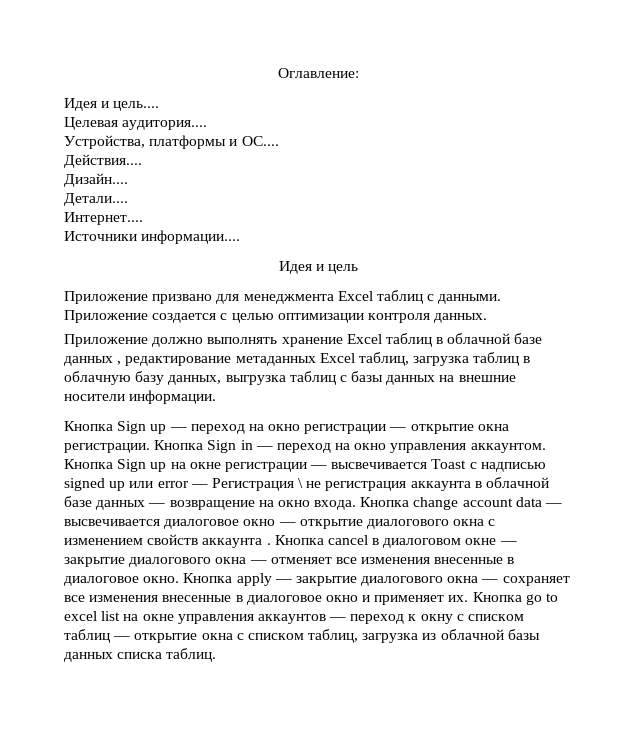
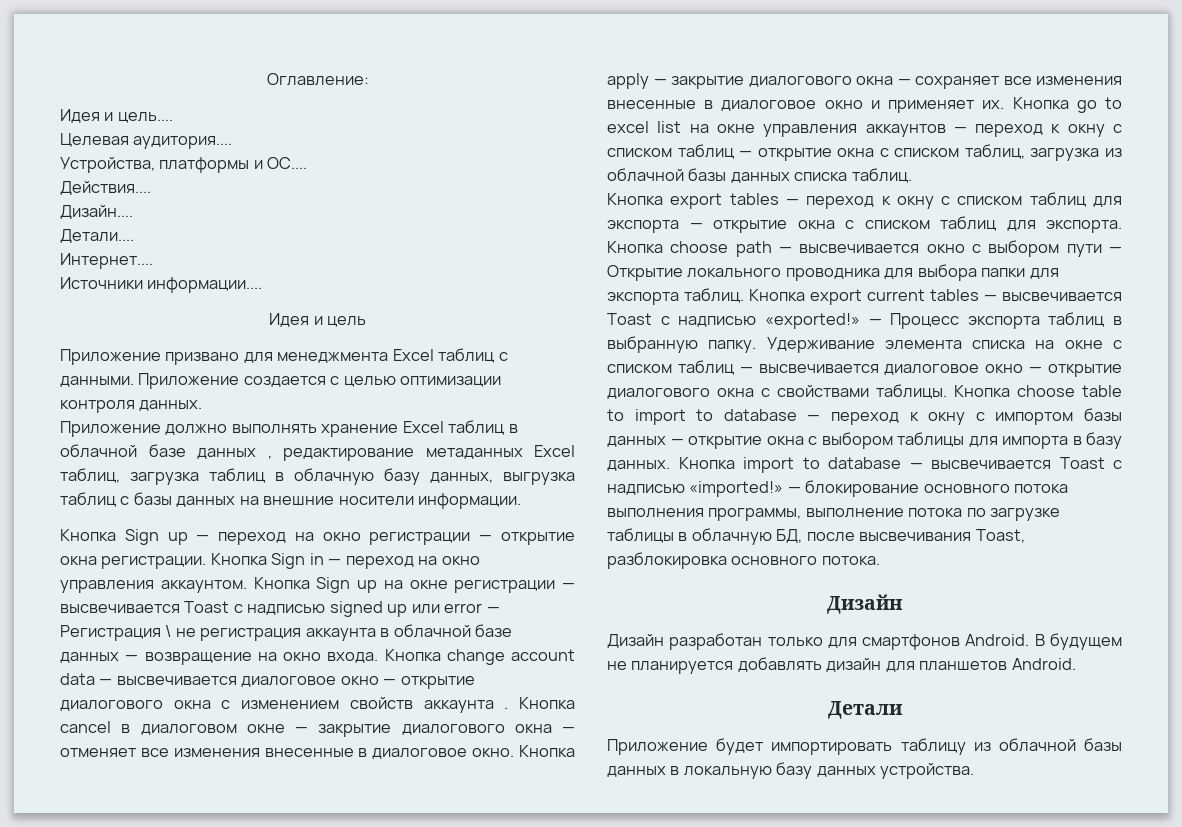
(217, 655) none -> [607,192,1122,209] [607,216,1122,233] [607,240,1122,257] [607,264,1059,281] [607,288,1122,305] [607,312,1122,329] [607,336,1122,353] [607,360,1122,377] [607,384,1122,399] [607,408,1122,425] [607,432,1122,449] [607,457,1122,473] [607,480,1069,497] [607,508,1061,521] [607,528,1025,545] [607,552,880,569] [827,594,903,614] [607,633,1122,650] [607,657,1076,674] [827,701,903,719] [607,738,1122,755] [607,762,975,779] // Кнопка export tables — переход к окну с списком таблиц для экспорта — открытие окна с списком таблиц для экспорта. Кнопка choose path — высвечивается окно с выбором пути — Открытие локального проводника для выбора папки для экспорта таблиц. Кнопка export current tables — высвечивается Toast с надписью «exported!» — Процесс экспорта таблиц в выбранную папку. Удерживание элемента списка на окне с списком таблиц — высвечивается диалоговое окно — открытие диалогового окна с свойствами таблицы. Кнопка choose table to import to database — переход к окну с импортом базы данных — открытие окна с выбором таблицы для импорта в базу данных. Кнопка import to database — высвечивается Toast с надписью «imported!» — блокирование основного потока выполнения программы, выполнение потока по загрузке таблицы в облачную БД, после высвечивания Toast, разблокировка основного потока. // Дизайн // Дизайн разработан только для смартфонов Android. В будущем не планируется добавлять дизайн для планшетов Android. // Детали // Приложение будет импортировать таблицу из облачной базы данных в локальную базу данных устройства.

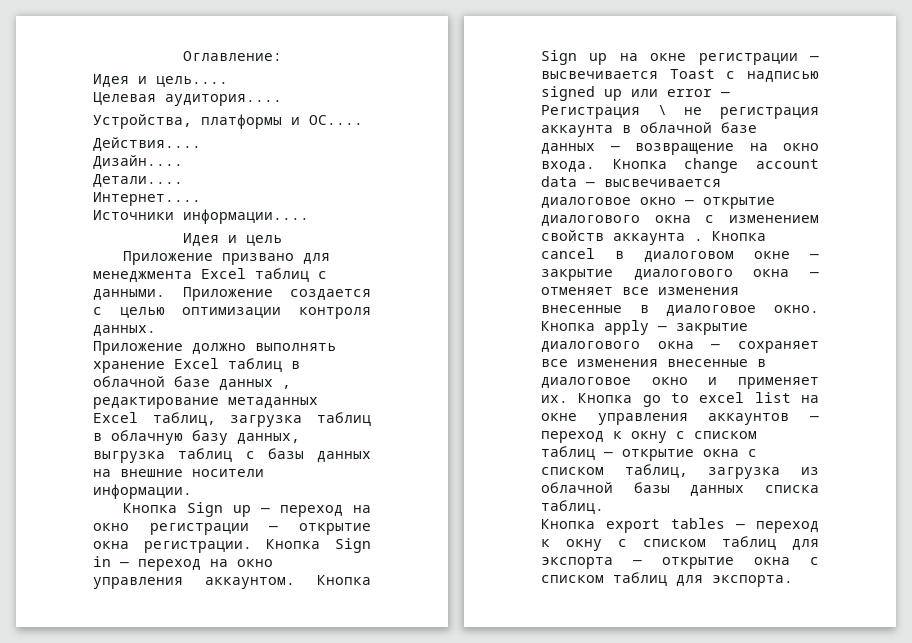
[607,240,1122,257] [607,264,1059,281] [607,288,1122,305] [607,312,1122,329] [607,336,1122,353] [607,360,1122,377] [607,384,1122,399] [607,408,1122,425] [607,432,1122,449] [607,457,1122,473] [607,480,1069,497] [607,508,1061,521] [607,528,1025,545] [607,552,880,569] [827,594,903,614] [607,633,1122,650] [607,657,1076,674] [827,701,903,719] [607,738,1122,755] [607,762,975,779] Кнопка choose path — высвечивается окно с выбором пути — Открытие локального проводника для выбора папки для экспорта таблиц. Кнопка export current tables — высвечивается Toast с надписью «exported!» — Процесс экспорта таблиц в выбранную папку. Удерживание элемента списка на окне с списком таблиц — высвечивается диалоговое окно — открытие диалогового окна с свойствами таблицы. Кнопка choose table to import to database — переход к окну с импортом базы данных — открытие окна с выбором таблицы для импорта в базу данных. Кнопка import to database — высвечивается Toast с надписью «imported!» — блокирование основного потока выполнения программы, выполнение потока по загрузке таблицы в облачную БД, после высвечивания Toast, разблокировка основного потока. // Дизайн // Дизайн разработан только для смартфонов Android. В будущем не планируется добавлять дизайн для планшетов Android. // Детали // Приложение будет импортировать таблицу из облачной базы данных в локальную базу данных устройства. -> (793, 581) none

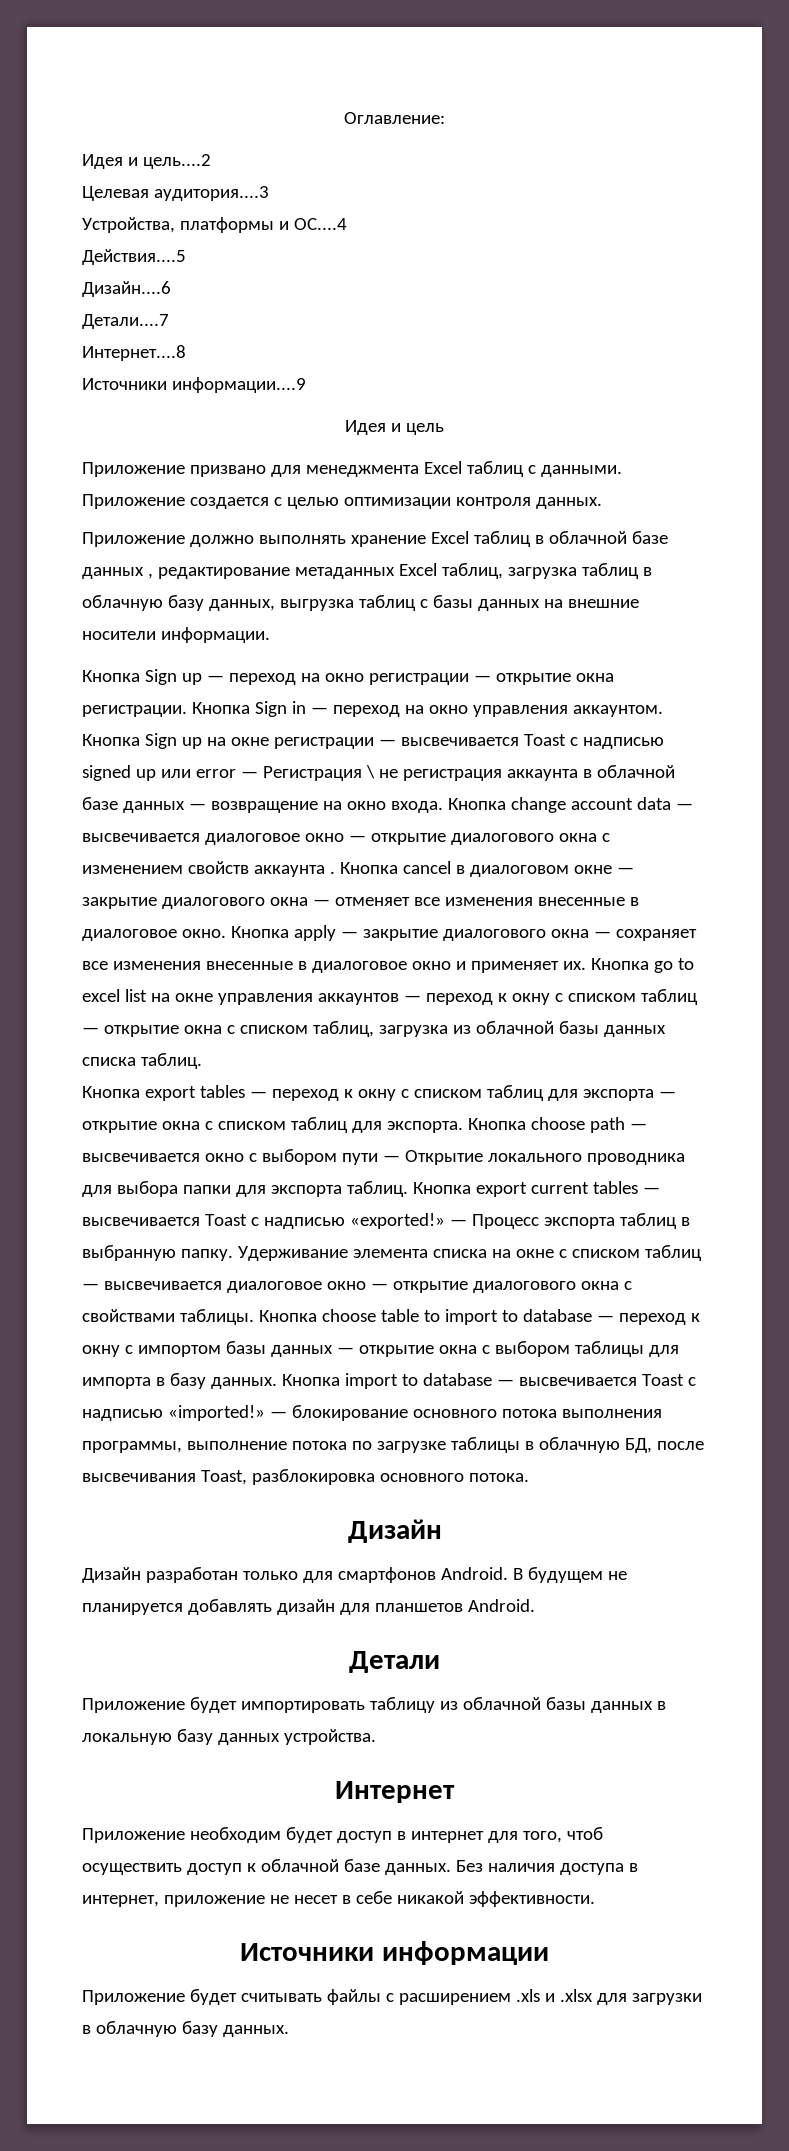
[156,76,228,87] цель.... -> [142,154,211,169] цель....2
[165,94,282,106] аудитория.... -> [153,186,269,201] аудитория....3
[309,115,363,125] [93,137,201,151] [93,155,183,169] [93,174,183,187] [93,192,201,206] [93,209,309,224] ОС.... // Действия.... // Дизайн.... // Детали.... // Интернет.... // Источники информации.... -> [293,218,347,230] [82,249,186,265] [82,281,171,297] [82,314,169,329] [82,345,186,361] [82,377,306,393] ОС....4 // Действия....5 // Дизайн....6 // Детали....7 // Интернет....8 // Источники информации....9
(793, 581) none -> [467,1117,647,1133] [82,1149,685,1165] [82,1181,660,1197] [82,1213,690,1229] [82,1245,702,1261] [82,1281,632,1293] [82,1309,700,1325] [82,1341,679,1357] [82,1373,696,1389] [82,1405,662,1421] [82,1437,704,1453] [82,1469,529,1485] [347,1519,442,1543] [82,1567,627,1583] [82,1599,535,1615] [349,1651,440,1673] [82,1697,666,1713] [82,1729,376,1745] [335,1781,455,1803] [82,1827,603,1843] [82,1859,638,1875] [82,1891,595,1907] [240,1941,549,1965] [82,1989,702,2005] [82,2021,289,2037] Кнопка choose path — высвечивается окно с выбором пути — Открытие локального проводника для выбора папки для экспорта таблиц. Кнопка export current tables — высвечивается Toast с надписью «exported!» — Процесс экспорта таблиц в выбранную папку. Удерживание элемента списка на окне с списком таблиц — высвечивается диалоговое окно — открытие диалогового окна с свойствами таблицы. Кнопка choose table to import to database — переход к окну с импортом базы данных — открытие окна с выбором таблицы для импорта в базу данных. Кнопка import to database — высвечивается Toast с надписью «imported!» — блокирование основного потока выполнения программы, выполнение потока по загрузке таблицы в облачную БД, после высвечивания Toast, разблокировка основного потока. // Дизайн // Дизайн разработан только для смартфонов Android. В будущем не планируется добавлять дизайн для планшетов Android. // Детали // Приложение будет импортировать таблицу из облачной базы данных в локальную базу данных устройства. // Интернет // Приложение необходим будет доступ в интернет для того, чтоб осуществить доступ к облачной базе данных. Без наличия доступа в интернет, приложение не несет в себе никакой эффективности. // Источники информации // Приложение будет считывать файлы с расширением .xls и .xlsx для загрузки в облачную базу данных.

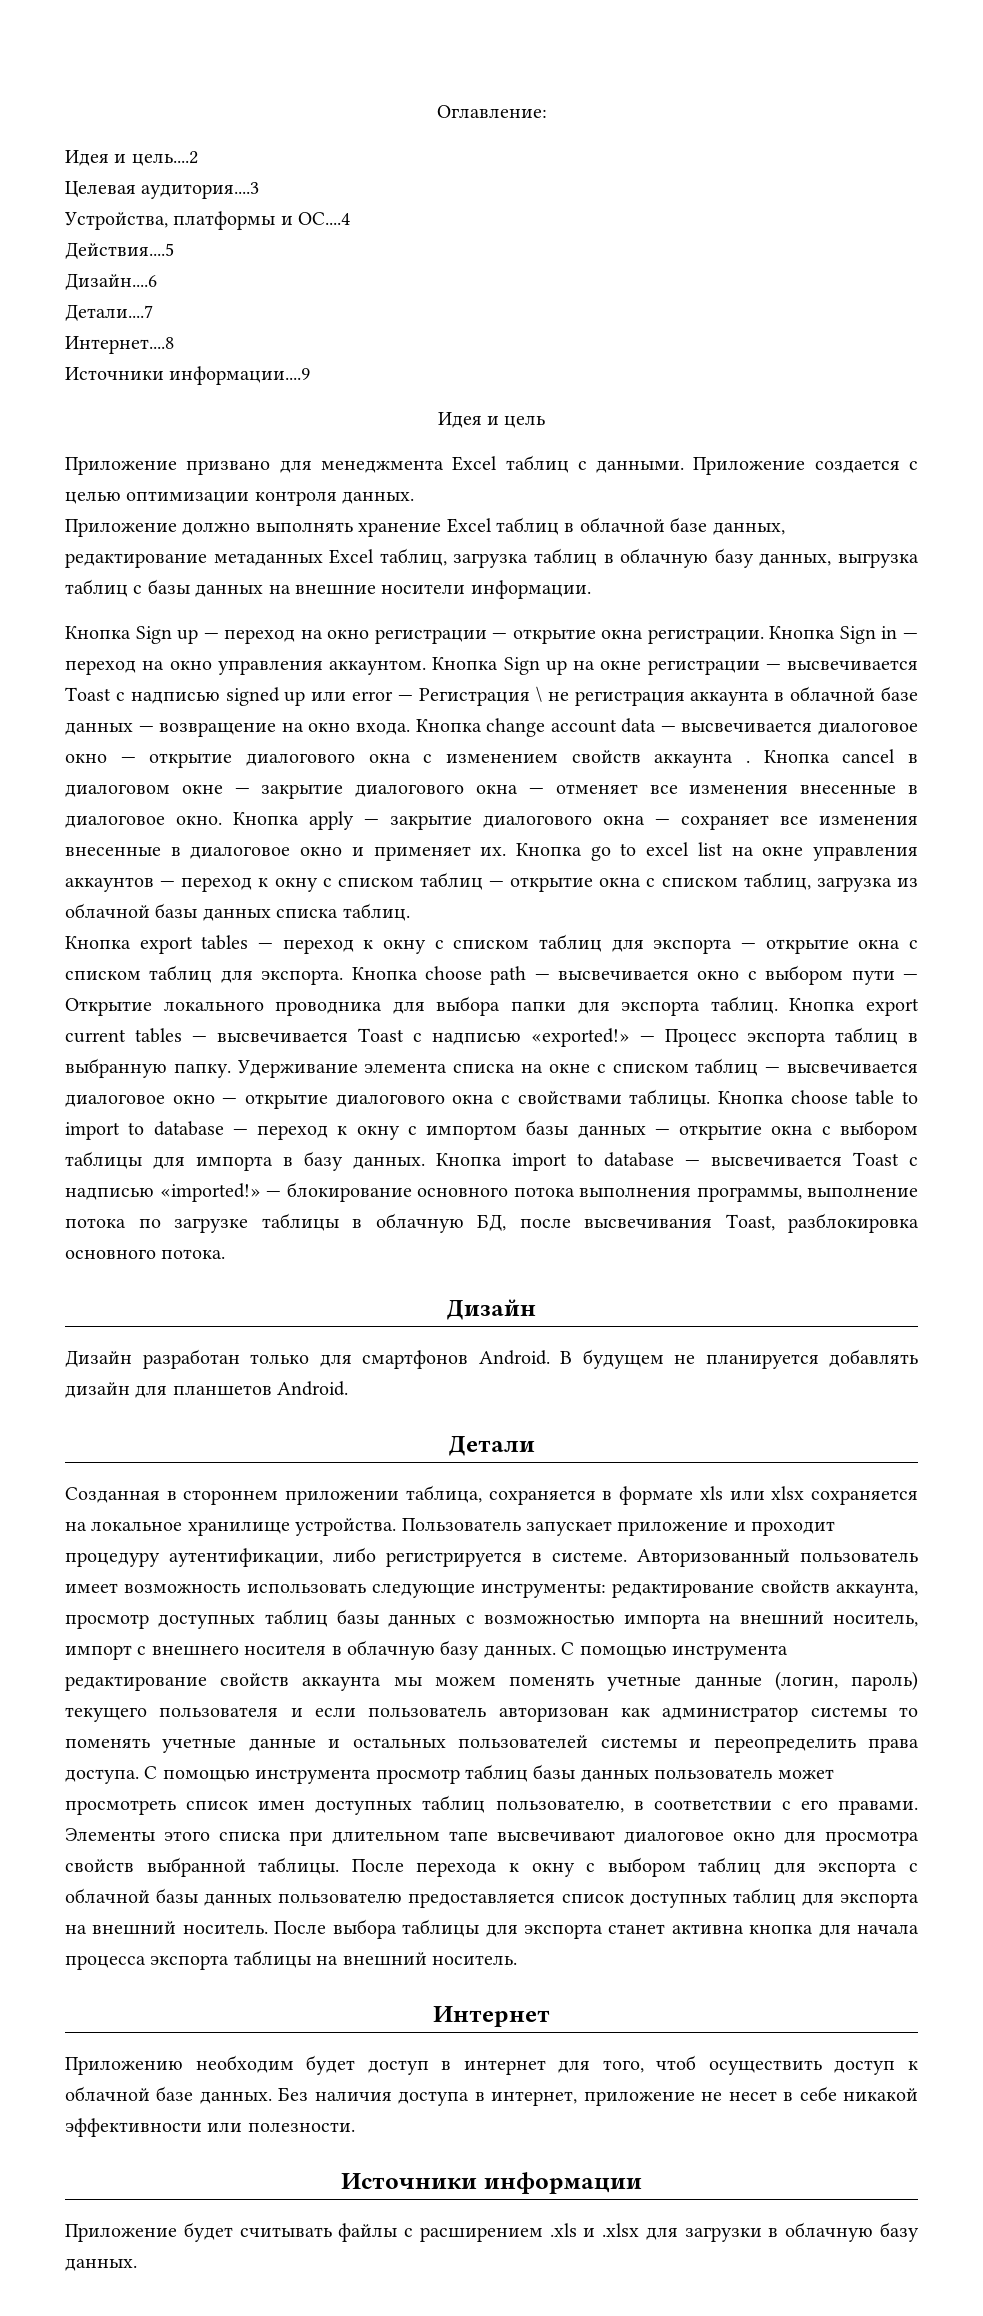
[82,567,153,579] данных , -> [712,522,785,535] данных,
[82,1697,666,1713] [82,1729,376,1745] Приложение будет импортировать таблицу из облачной базы данных в локальную базу данных устройства. -> [65,1485,919,1505] [65,1518,836,1536] [65,1547,918,1567] [65,1580,918,1598] [65,1609,918,1629] [65,1640,788,1660] [65,1671,918,1691] [65,1707,919,1722] [65,1735,920,1753] [65,1764,834,1784] [65,1795,919,1815] [65,1828,919,1846] [65,1857,919,1877] [65,1888,919,1908] [65,1919,919,1939] [65,1950,517,1970] Созданная в стороннем приложении таблица, сохраняется в формате xls или xlsx сохраняется на локальное хранилище устройства. Пользователь запускает приложение и проходит процедуру аутентификации, либо регистрируется в системе. Авторизованный пользователь имеет возможность использовать следующие инструменты: редактирование свойств аккаунта, просмотр доступных таблиц базы данных с возможностью импорта на внешний носитель, импорт с внешнего носителя в облачную базу данных. С помощью инструмента редактирование свойств аккаунта мы можем поменять учетные данные (логин, пароль) текущего пользователя и если пользователь авторизован как администратор системы то поменять учетные данные и остальных пользователей системы и переопределить права доступа. С помощью инструмента просмотр таблиц базы данных пользователь может просмотреть список имен доступных таблиц пользователю, в соответствии с его правами. Элементы этого списка при длительном тапе высвечивают диалоговое окно для просмотра свойств выбранной таблицы. После перехода к окну с выбором таблиц для экспорта с облачной базы данных пользователю предоставляется список доступных таблиц для экспорта на внешний носитель. После выбора таблицы для экспорта станет активна кнопка для начала процесса экспорта таблицы на внешний носитель.
[82,1828,185,1843] Приложение -> [65,2057,183,2075] Приложению
[468,1891,595,1907] эффективности. -> [65,2118,355,2137] эффективности или полезности.

